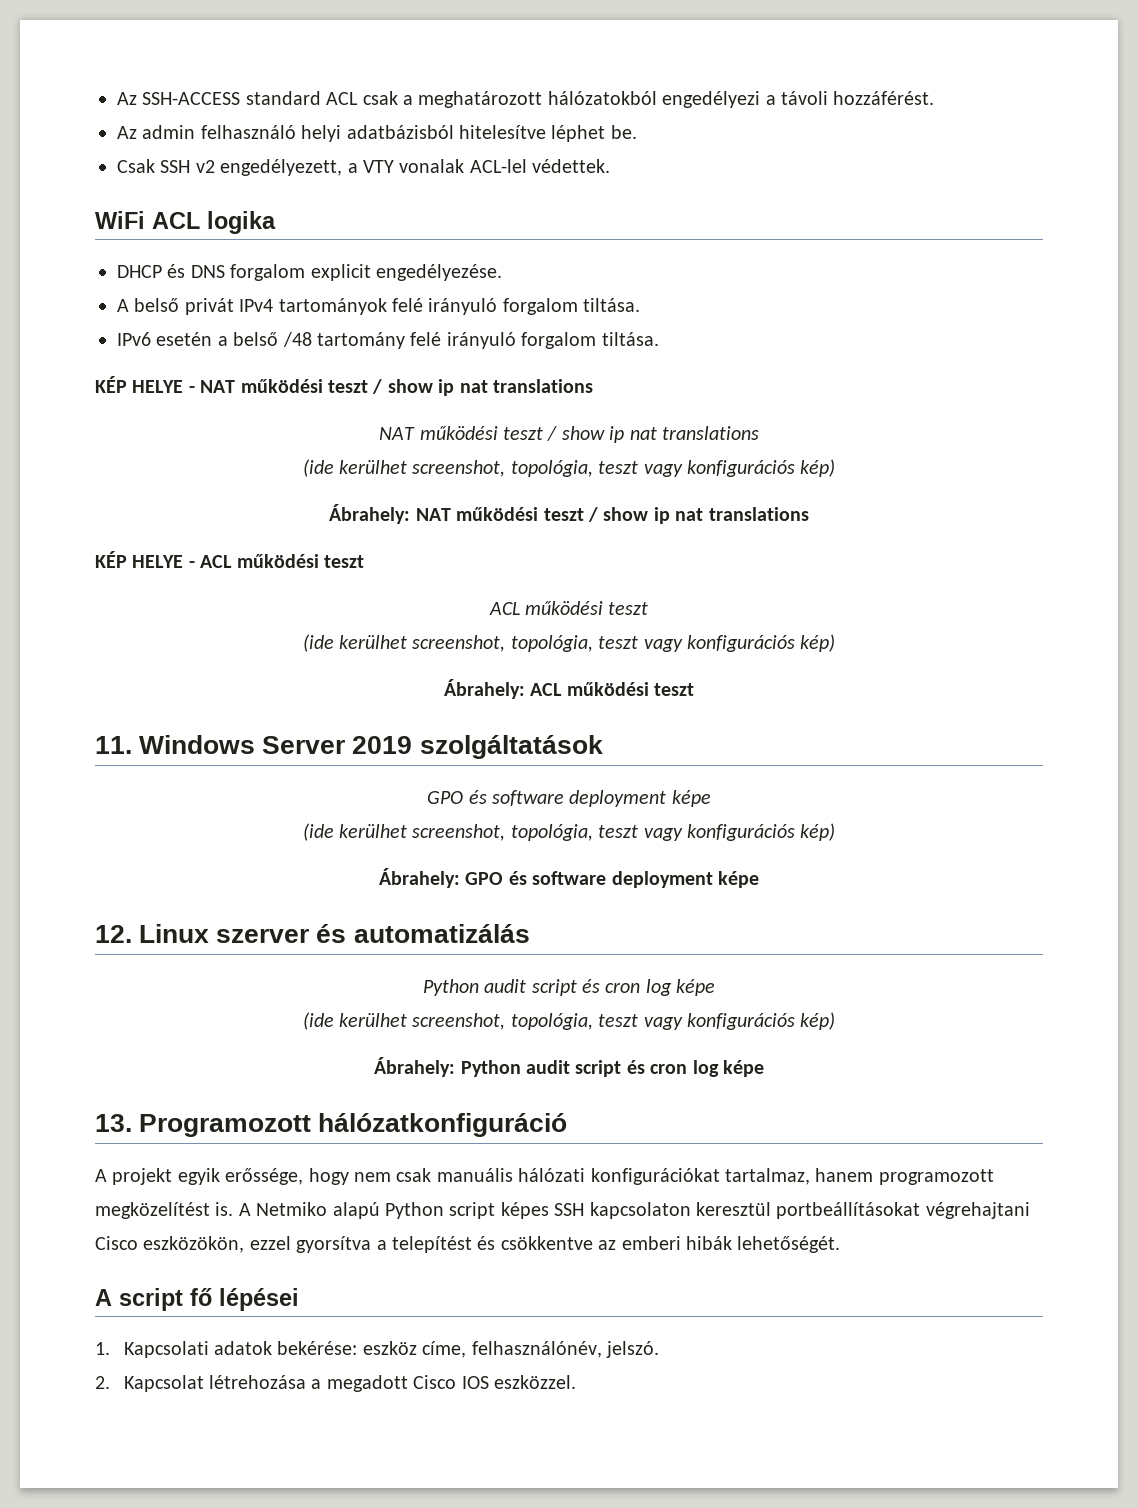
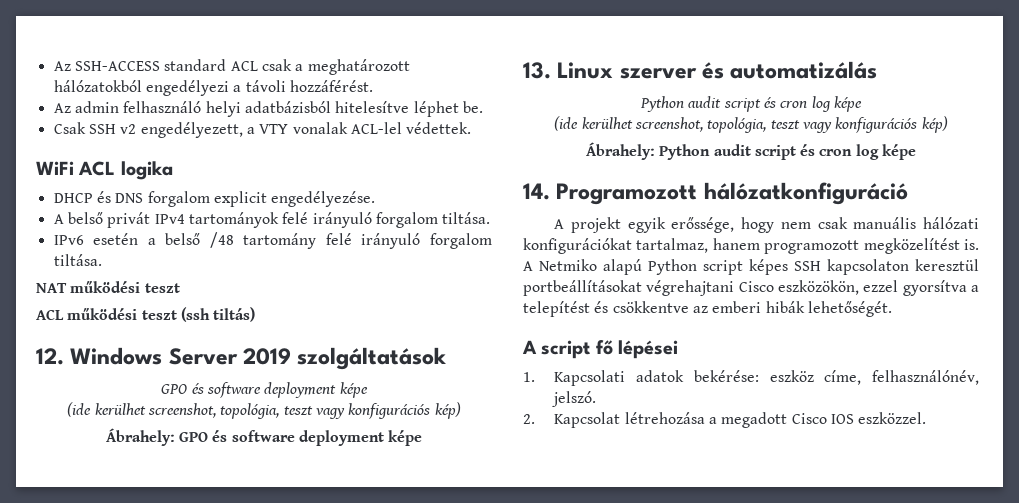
[95,376,593,396] [379,426,759,443] [302,459,836,477] [329,504,809,524] [95,551,364,568] [488,601,649,615] [302,634,836,652] [443,679,695,699] [95,736,132,754] KÉP HELYE - NAT működési teszt / show ip nat translations // NAT működési teszt / show ip nat translations // (ide kerülhet screenshot, topológia, teszt vagy konfigurációs kép) // Ábrahely: NAT működési teszt / show ip nat translations // KÉP HELYE - ACL működési teszt // ACL működési teszt // (ide kerülhet screenshot, topológia, teszt vagy konfigurációs kép) // Ábrahely: ACL működési teszt // 11. -> [36,281,180,293] [36,307,256,322] [36,348,64,365] NAT működési teszt // ACL működési teszt (ssh tiltás) // 12.
[95,925,132,943] 12. -> [523,62,551,79] 13.
[95,1114,132,1132] 13. -> [523,183,550,200] 14.

